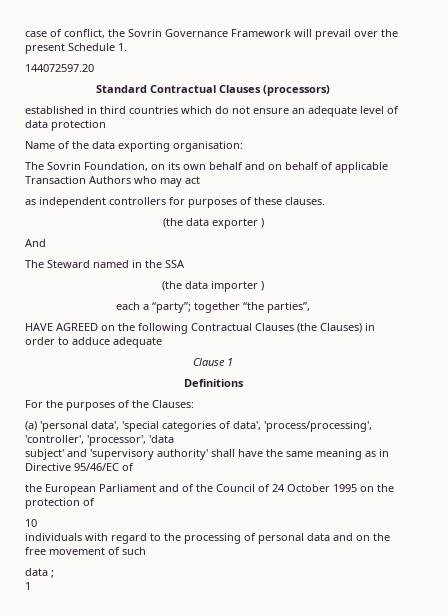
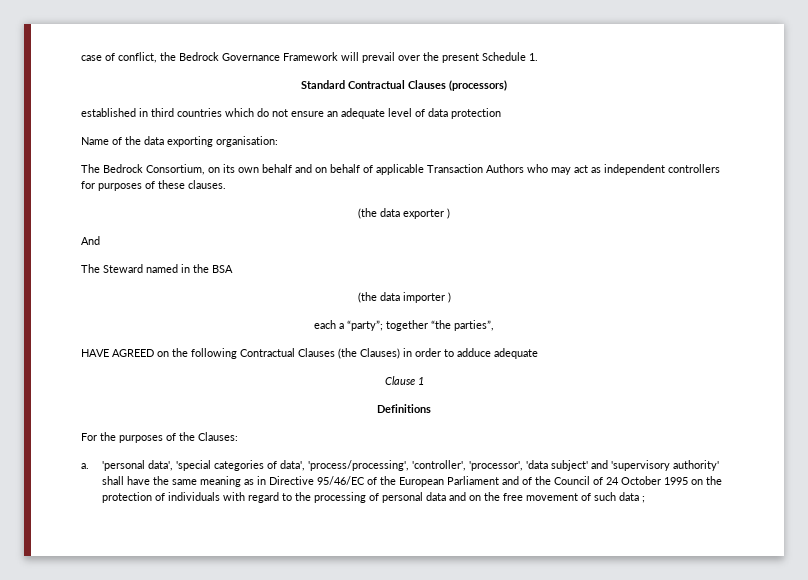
[128,29,162,37] Sovrin -> [179,52,219,61] Bedrock
[25,64,94,72] // 144072597.20 -> (538, 57) none
[47,162,148,171] Sovrin Foundation, -> [103,164,205,175] Bedrock Consortium,
(200, 180) // -> (588, 169) none
[165,260,185,268] SSA -> [212,265,233,273] BSA
[25,421,37,431] (a) -> [81,463,89,469] a.
(174, 439) // -> (548, 464) none
(134, 467) // -> (377, 481) none
[25,519,37,527] // 10 // -> (165, 497) none
(146, 551) // -> (616, 496) none
[25,582,31,590] // 1 -> (645, 499) none

